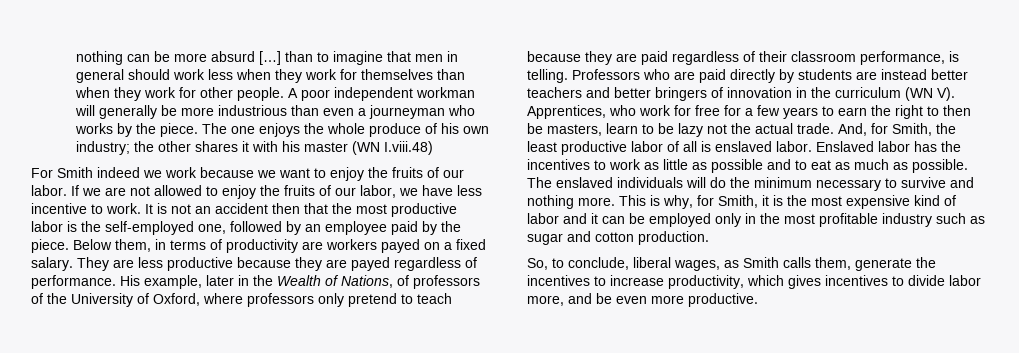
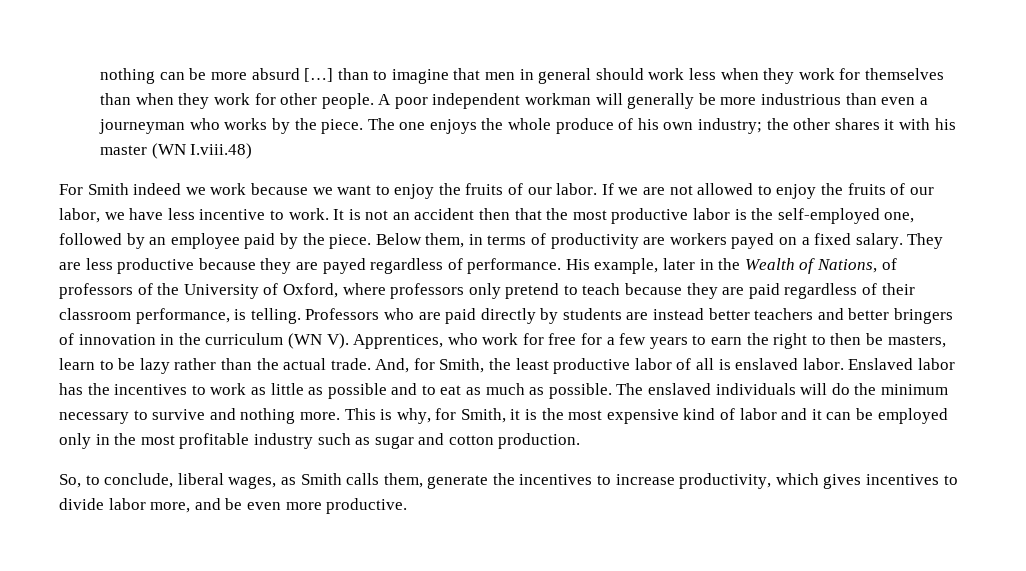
[707,124,727,134] not -> [174,358,252,370] rather than

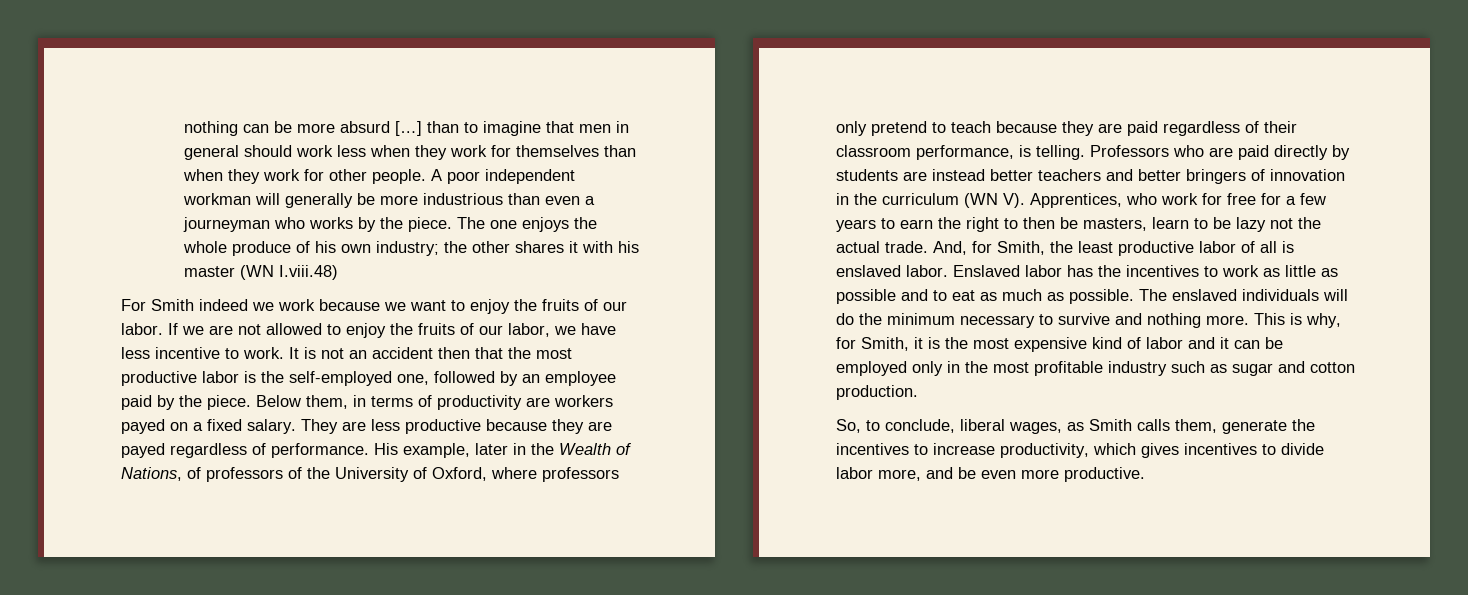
[174,358,252,370] rather than -> [1270,218,1293,229] not

